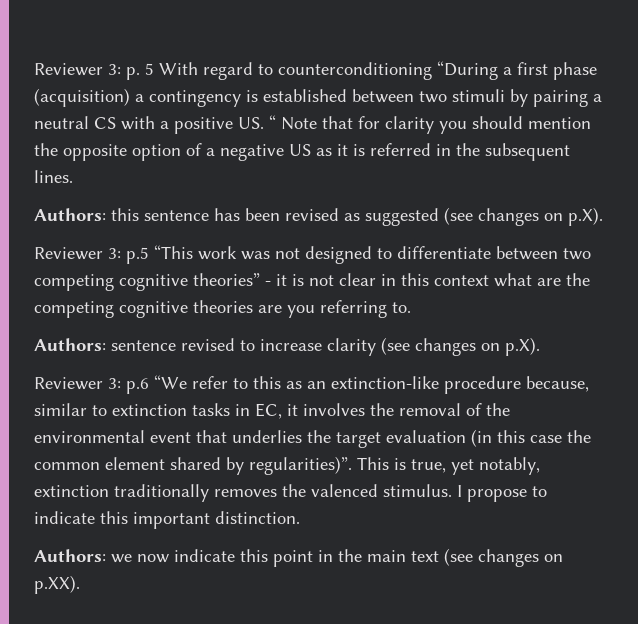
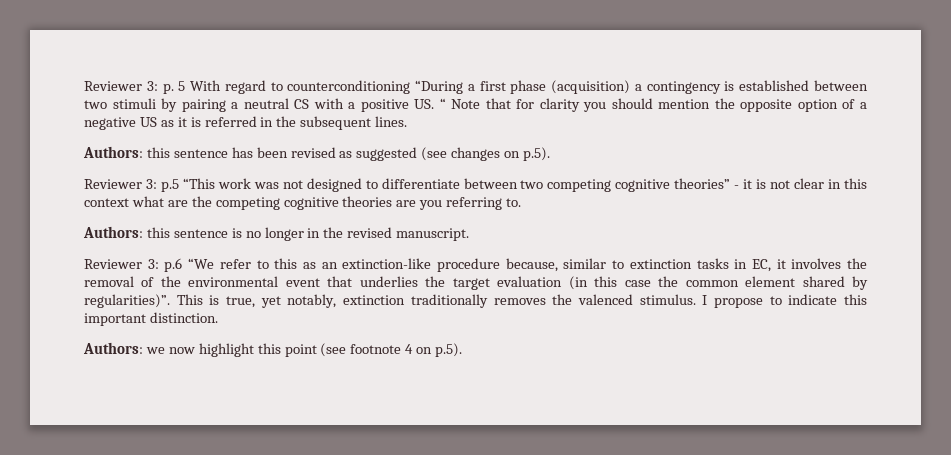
[568,207,603,226] p.X). -> [523,147,551,161] p.5).
[111,337,540,356] sentence revised to increase clarity (see changes on p.X). -> [146,227,470,241] this sentence is no longer in the revised manuscript.
[174,549,235,562] indicate -> [198,343,254,357] highlight
[318,548,563,567] [34,575,80,594] in the main text (see changes on p.XX). -> [320,343,463,357] (see footnote 4 on p.5).

